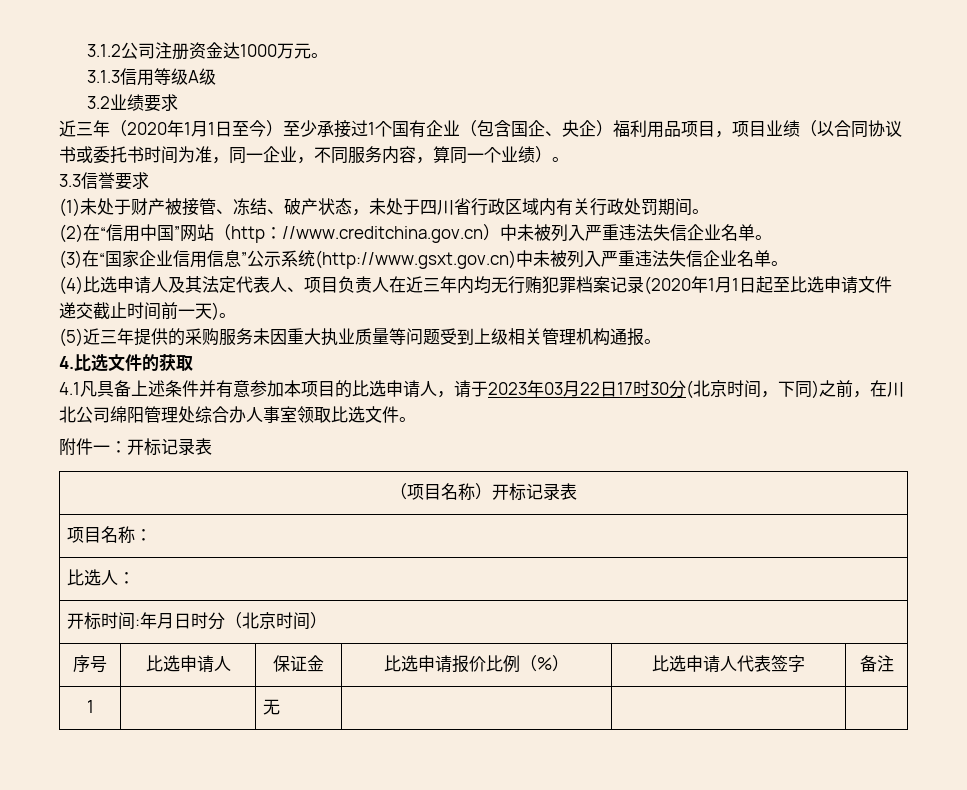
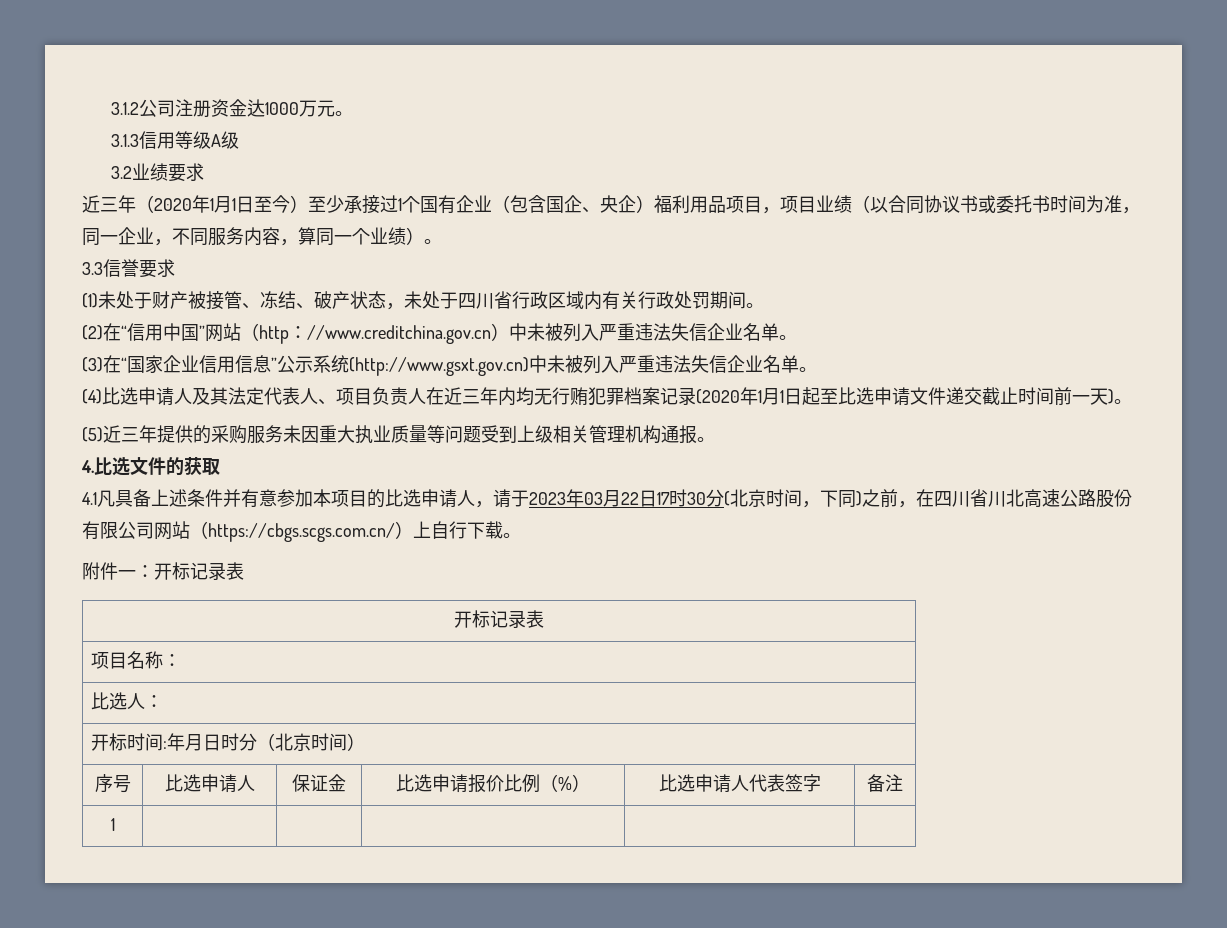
[887,382,904,397] [59,406,399,424] 川北公司绵阳管理处综合办人事室领取比选文件 -> [934,489,1132,508] [82,521,503,542] 四川省川北高速公路股份有限公司网站（https://cbgs.scgs.com.cn/）上自行下载
[390,483,492,500] （项目名称） -> (244, 571) none
[262,699,280,715] 无 -> (115, 824) none

